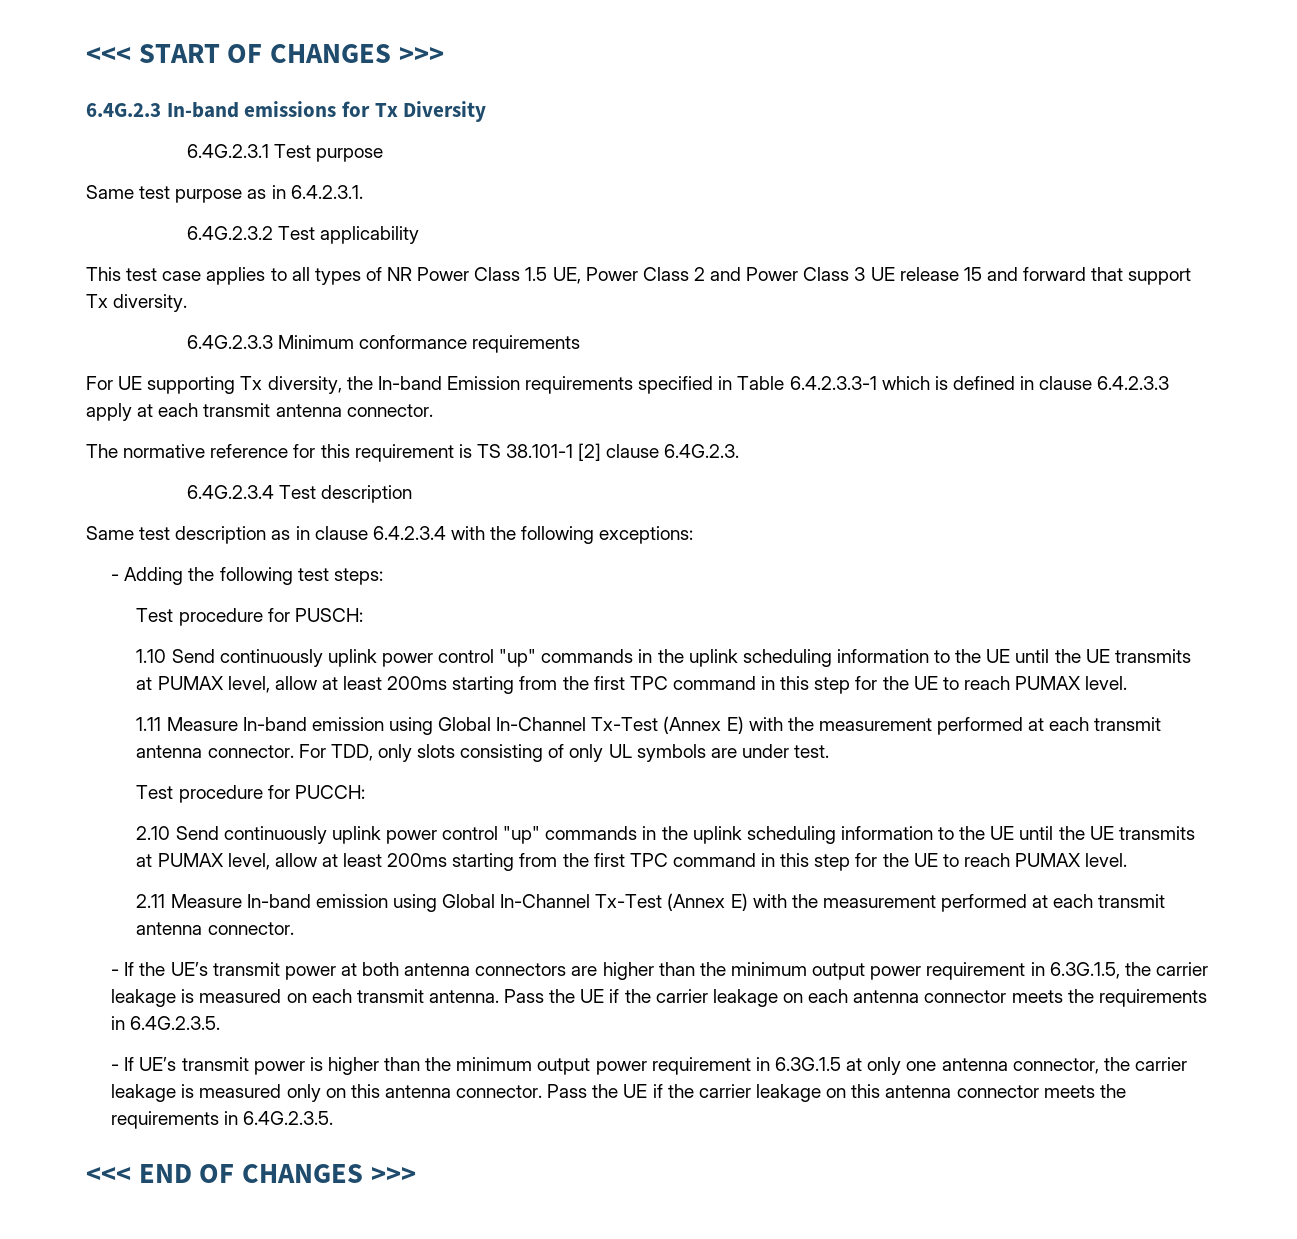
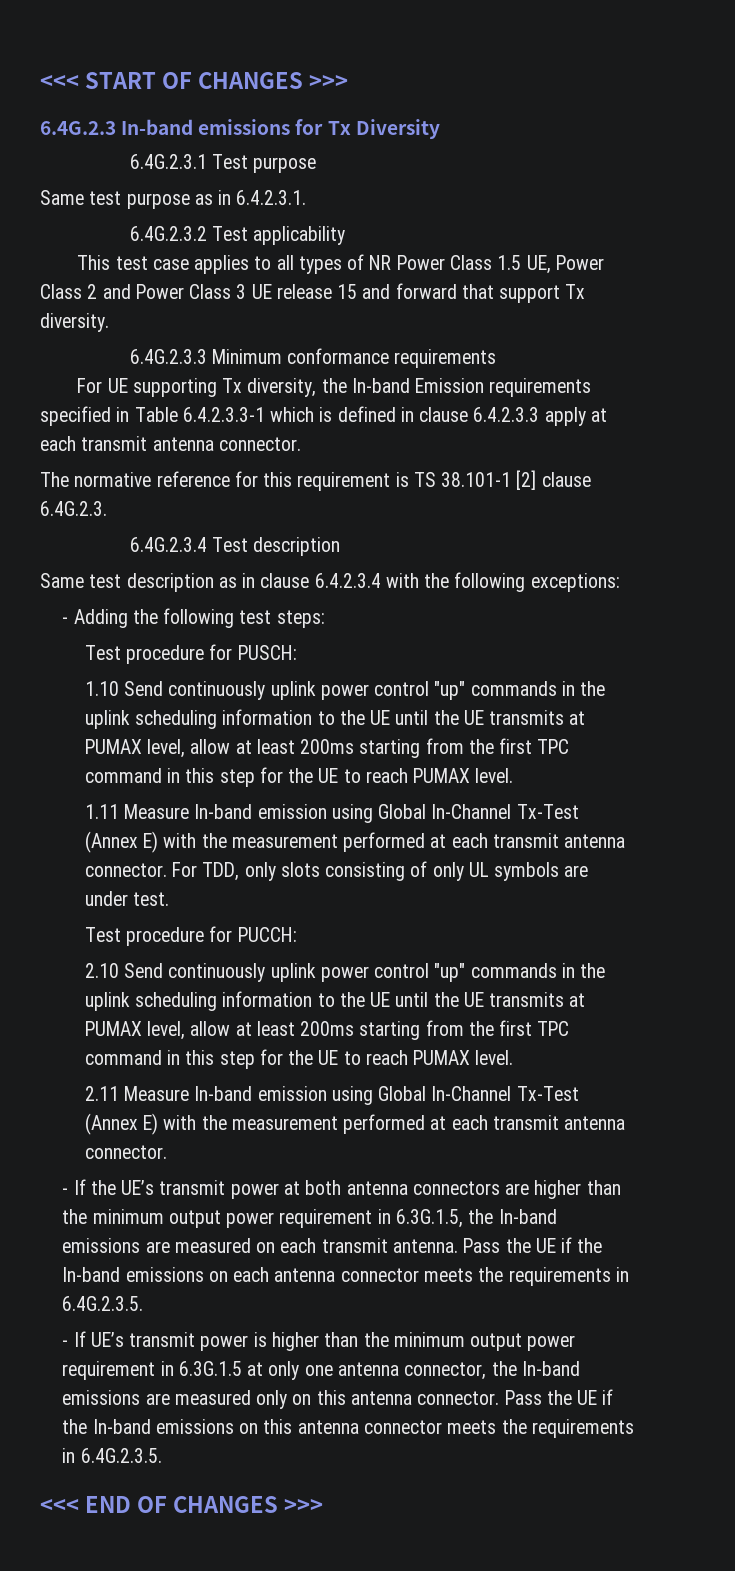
[1155,962,1208,976] [111,989,195,1007] carrier leakage is -> [498,1209,557,1224] [62,1238,170,1253] In-band emissions are
[655,989,778,1007] carrier leakage -> [62,1267,204,1282] In-band emissions
[1134,1057,1187,1071] [111,1084,195,1102] carrier leakage is -> [521,1361,580,1376] [62,1390,170,1405] In-band emissions are
[698,1084,822,1102] carrier leakage -> [92,1419,234,1434] In-band emissions

